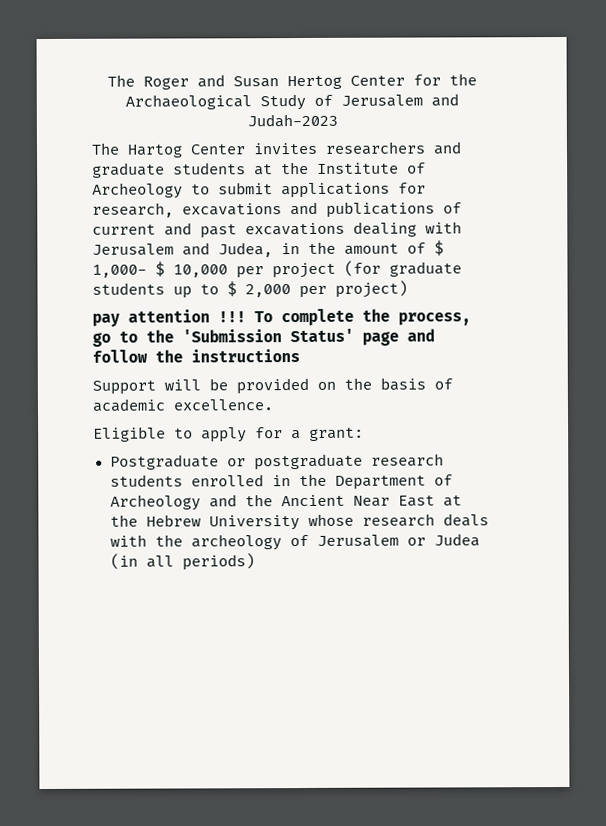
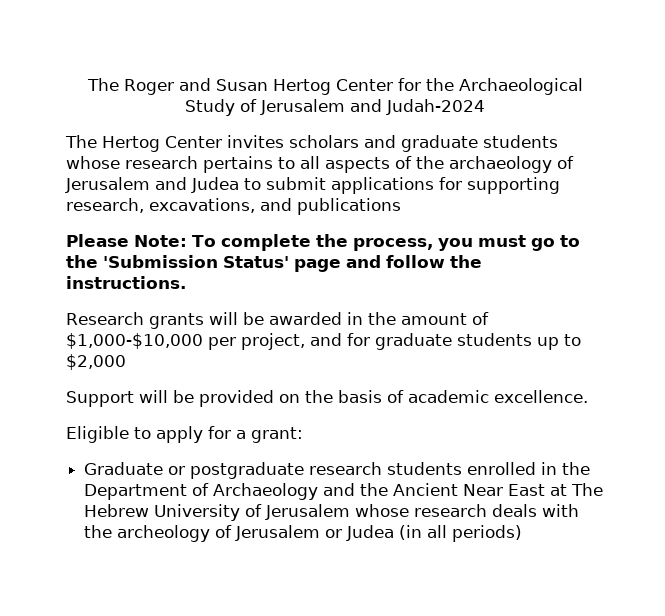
[246,113,338,128] [91,142,183,158] Judah-2023 // The Hartog -> [386,99,485,115] [65,135,160,152] Judah-2024 // The Hertog
[325,141,426,155] researchers -> [289,135,359,148] scholars
[254,161,426,176] [92,182,183,199] at the Institute of Archeology -> [66,156,574,173] [65,177,239,193] whose research pertains to all aspects of the archaeology of Jerusalem and Judea
[92,202,282,218] research, excavations -> [467,177,560,194] [66,198,255,213] supporting research, excavations,
[443,202,462,214] [92,221,462,239] [92,240,444,258] [92,260,462,279] [92,280,408,299] [92,309,246,327] of current and past excavations dealing with Jerusalem and Judea, in the amount of $ 1,000- $ 10,000 per project (for graduate students up to $ 2,000 per project) // pay attention !!! -> [66,234,187,247] // Please Note:
(471, 319) none -> [437,235,526,251] you must
[191,349,300,363] instructions -> [66,276,186,289] [66,312,489,329] [66,333,581,350] [66,354,126,370] instructions. // Research grants will be awarded in the amount of $1,000-$10,000 per project, and for graduate students up to $2,000
[109,454,219,470] Postgraduate -> [84,462,164,475] Graduate
[109,494,201,511] Archeology -> [213,483,319,500] Archaeology
[109,514,138,527] the -> [571,483,604,496] The
(300, 523) none -> [245,504,351,520] of Jerusalem

